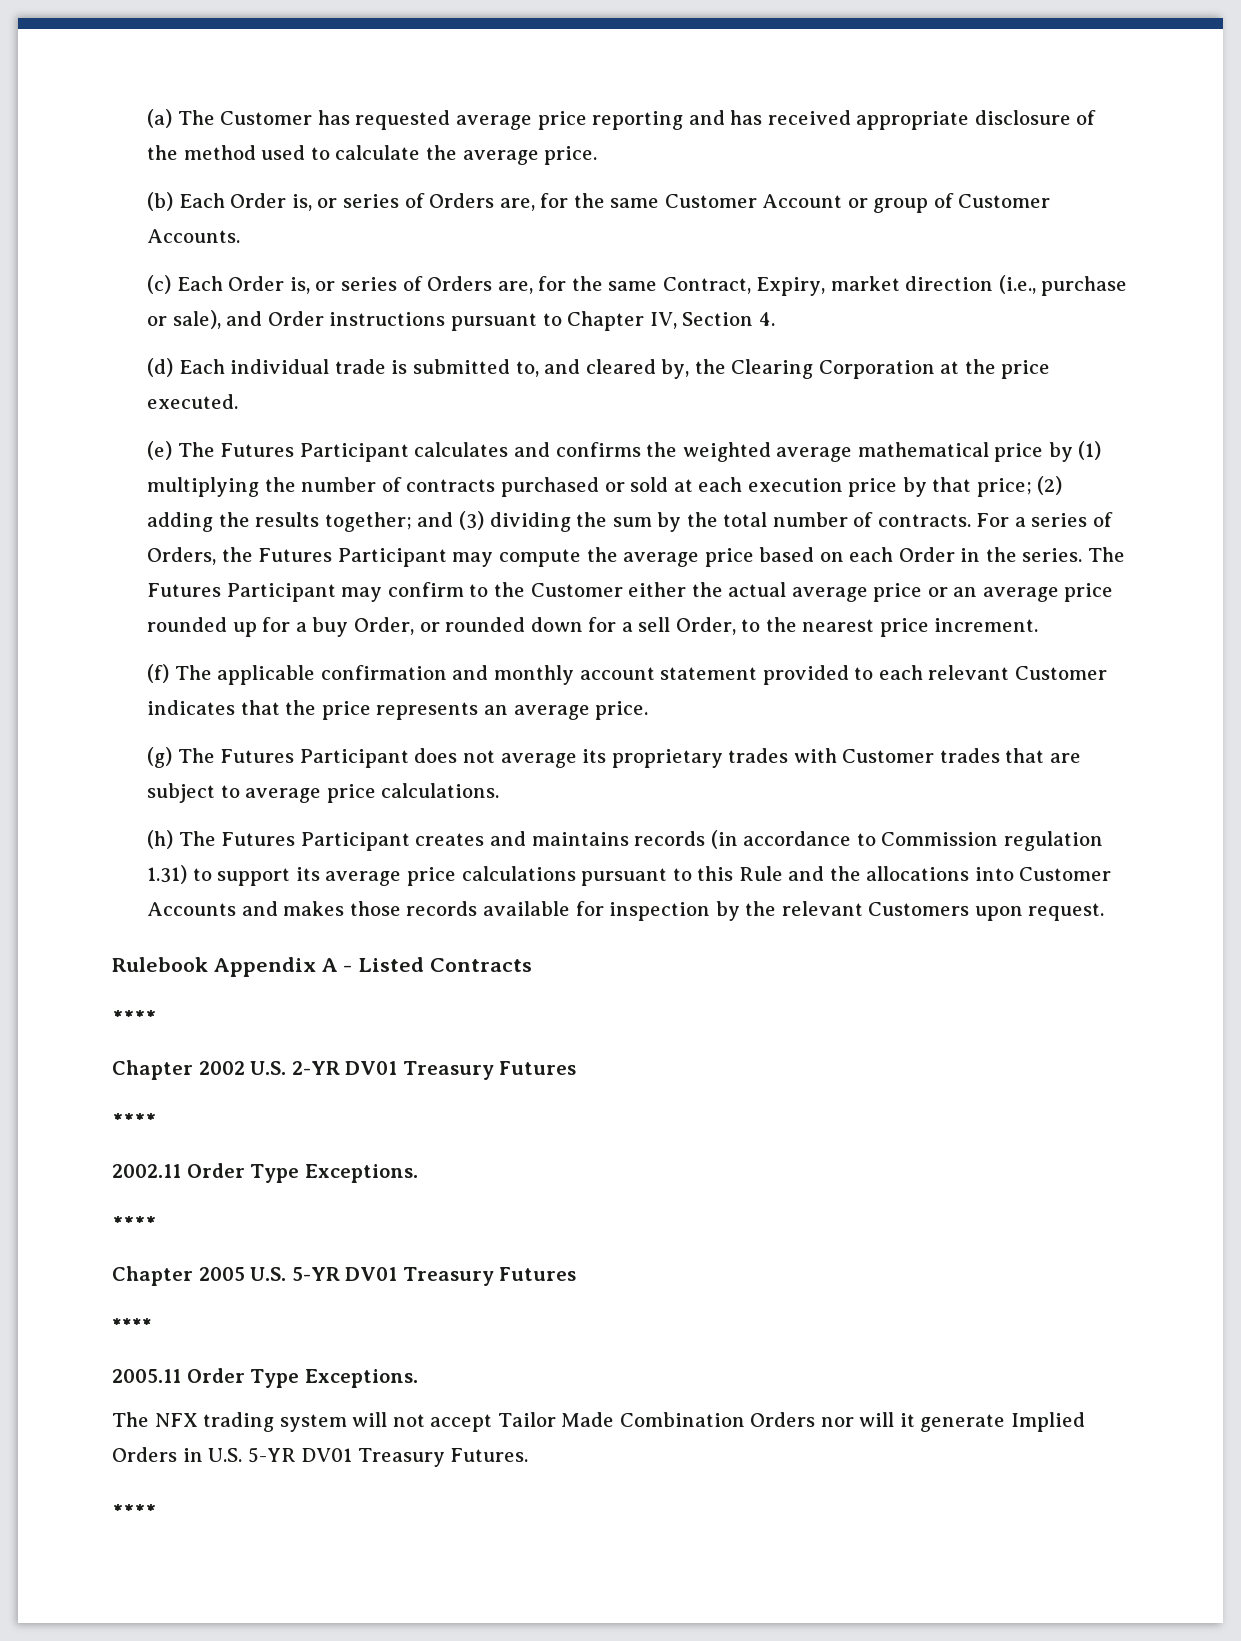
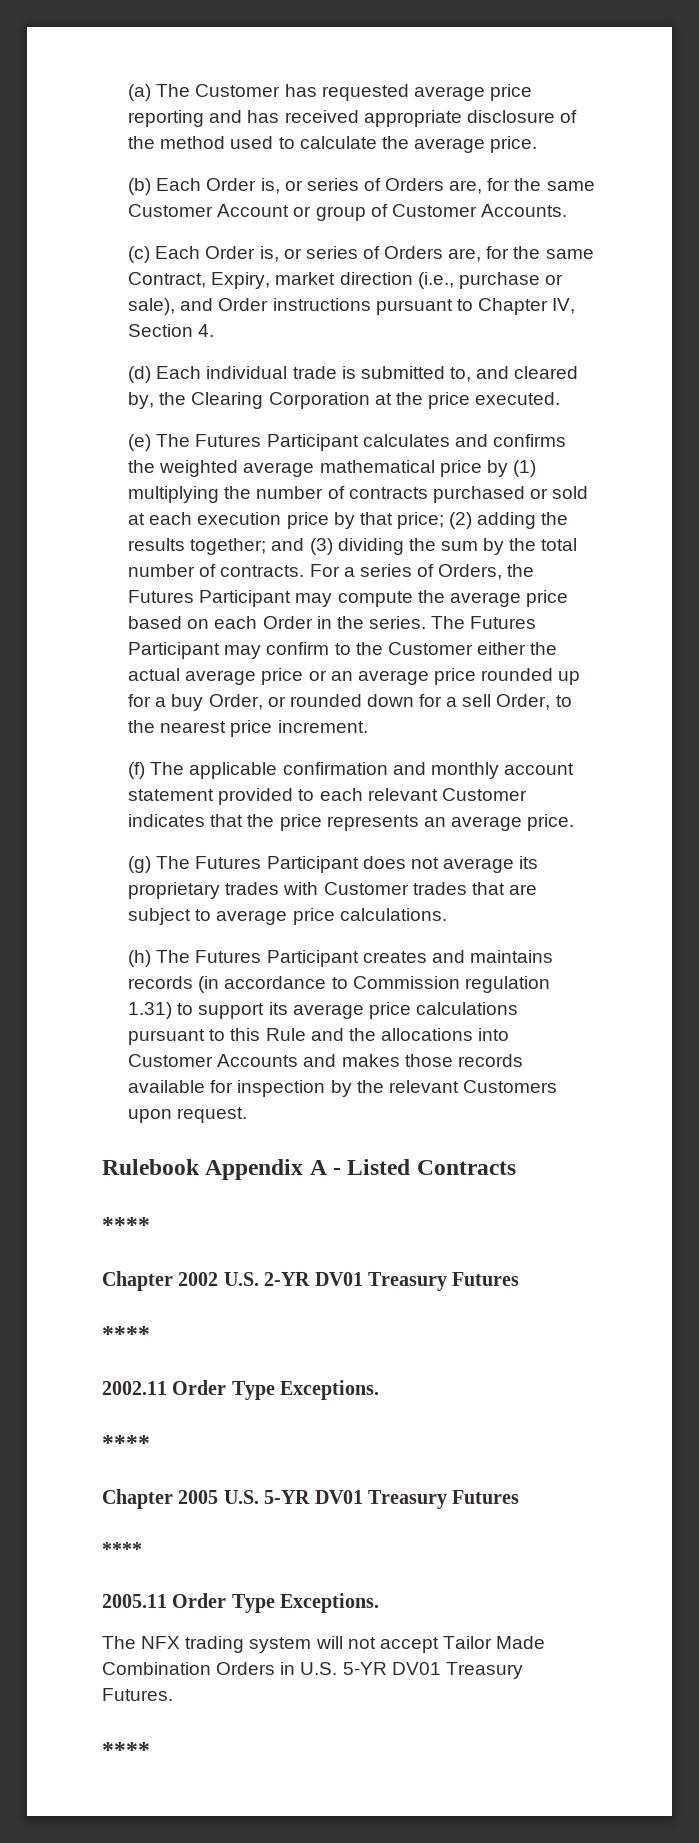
[820,1412,1086,1432] [112,1447,177,1462] nor will it generate Implied Orders -> (276, 1668) none

